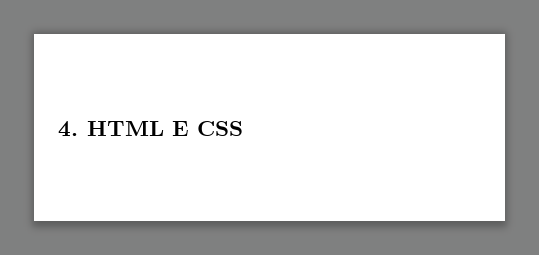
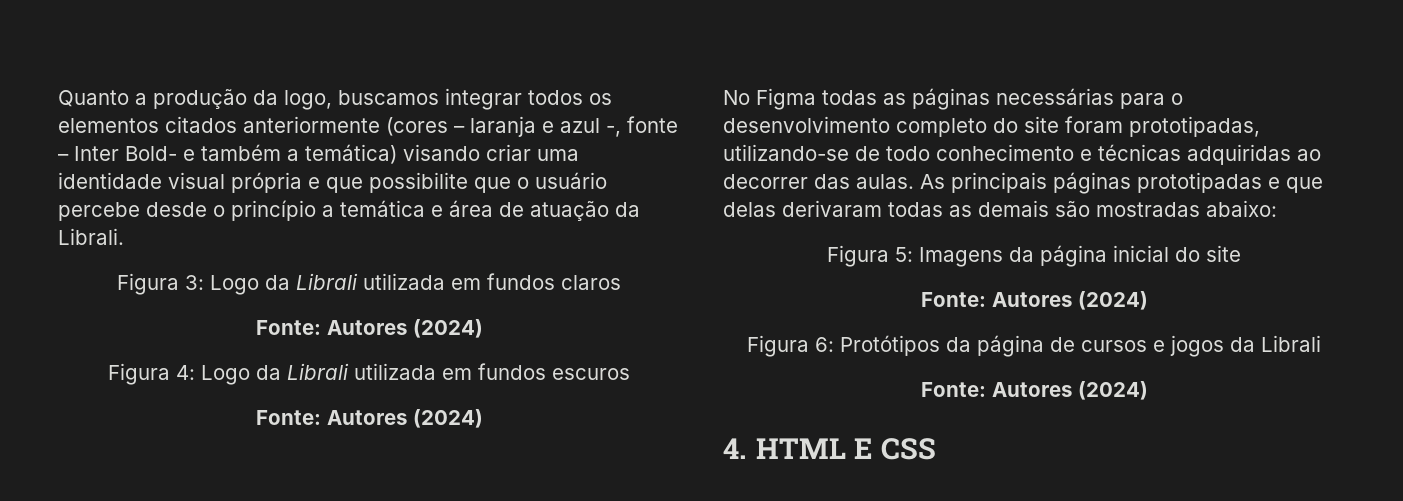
(58, 129) none -> [58,88,612,110] [58,116,678,137] [58,144,579,164] [58,172,607,193] [58,200,640,221] [58,228,124,245] [117,273,621,295] [255,319,483,338] [108,363,630,385] [255,409,483,428] [723,88,1183,110] [723,116,1260,137] [723,144,1321,165] [723,172,1323,194] [723,200,1277,217] [827,245,1241,267] [920,291,1148,310] [747,335,1321,357] [920,381,1148,400] Quanto a produção da logo, buscamos integrar todos os elementos citados anteriormente (cores – laranja e azul -, fonte – Inter Bold- e também a temática) visando criar uma identidade visual própria e que possibilite que o usuário percebe desde o princípio a temática e área de atuação da Librali. // Figura 3: Logo da Librali utilizada em fundos claros // Fonte: Autores (2024) // Figura 4: Logo da Librali utilizada em fundos escuros // Fonte: Autores (2024) // No Figma todas as páginas necessárias para o desenvolvimento completo do site foram prototipadas, utilizando-se de todo conhecimento e técnicas adquiridas ao decorrer das aulas. As principais páginas prototipadas e que delas derivaram todas as demais são mostradas abaixo: // Figura 5: Imagens da página inicial do site // Fonte: Autores (2024) // Figura 6: Protótipos da página de cursos e jogos da Librali // Fonte: Autores (2024) //

